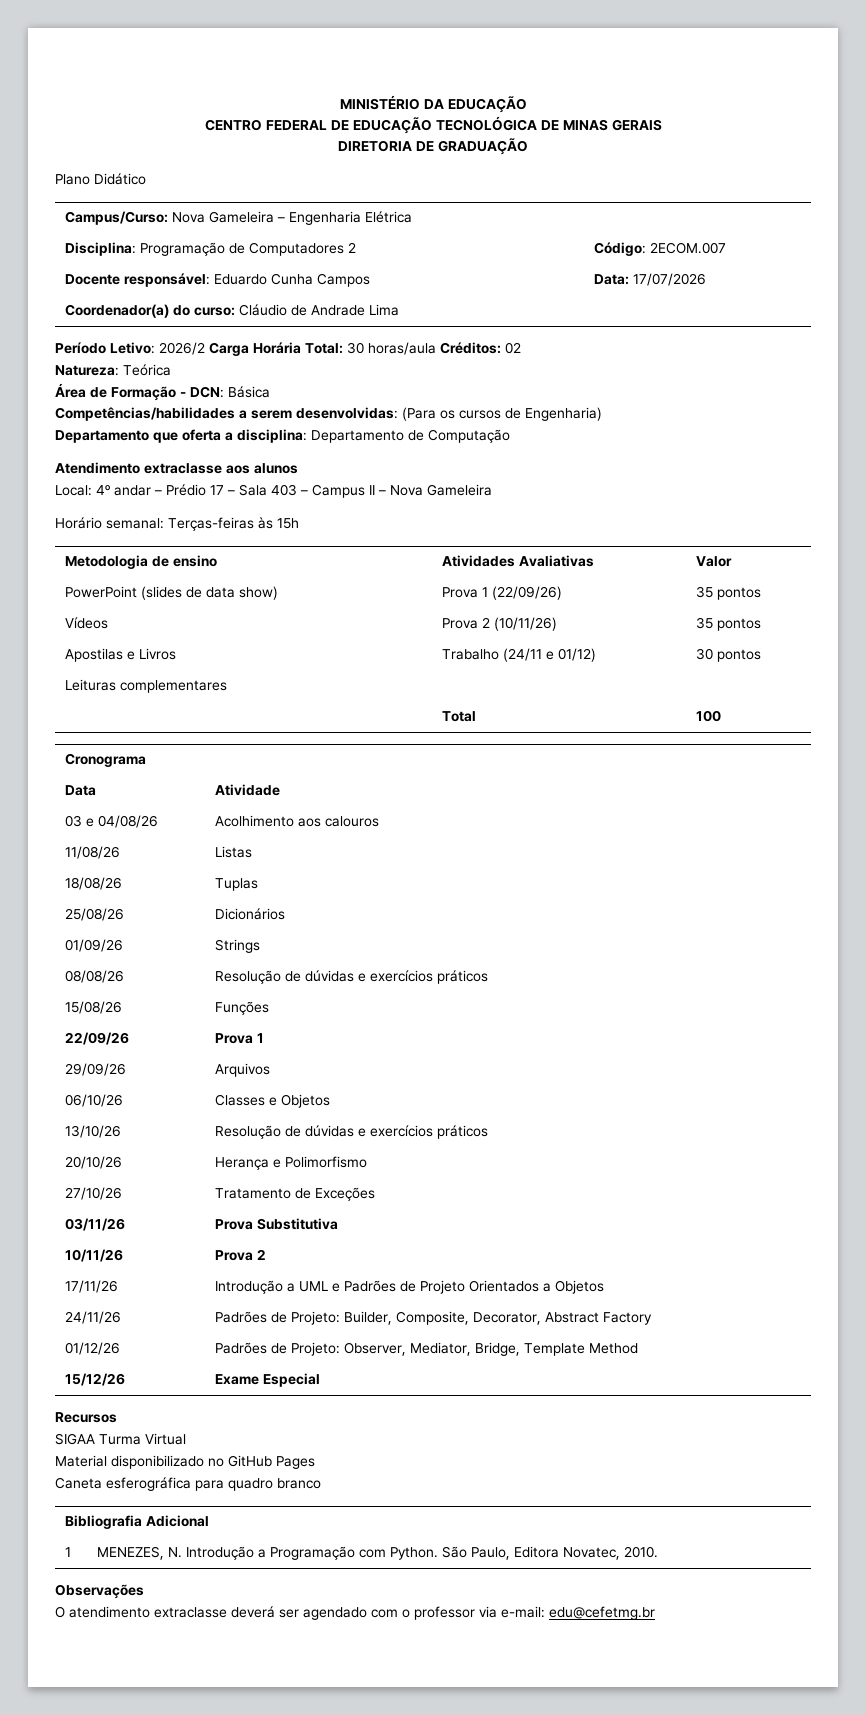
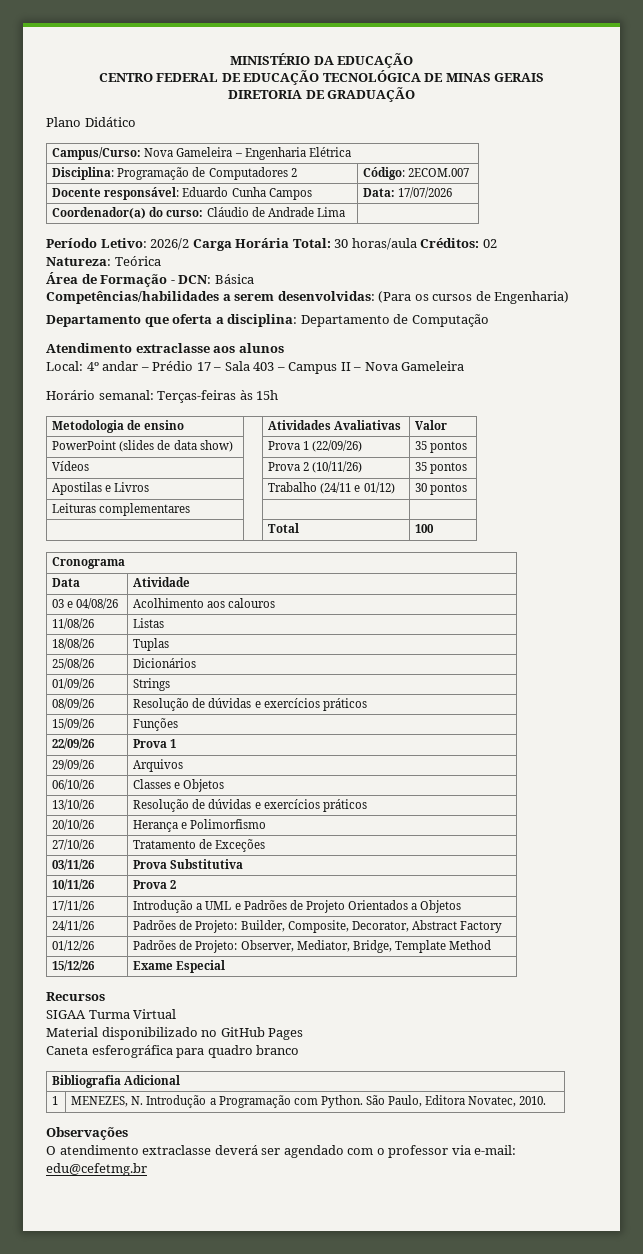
[64,970,124,983] [214,970,488,984] [64,1001,122,1014] 08/08/26 | Resolução de dúvidas e exercícios práticos // 15/08/26 -> [52,698,95,709] [133,698,367,711] [52,718,95,729] 08/09/26 | Resolução de dúvidas e exercícios práticos // 15/09/26

